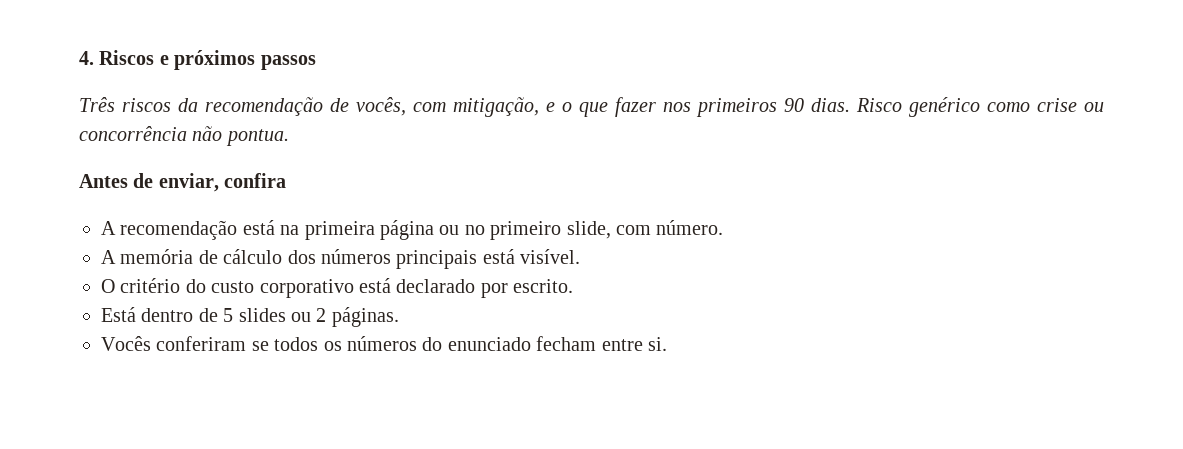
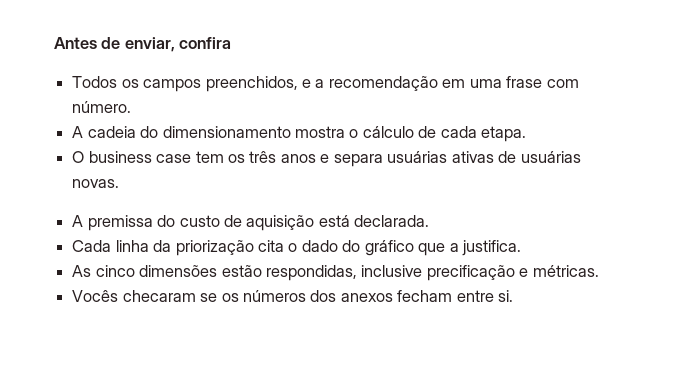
[79,50,316,70] [79,97,1104,117] [79,126,289,146] [79,173,287,192] [101,220,724,240] [101,249,581,269] [101,278,574,298] [101,307,399,327] [101,336,531,351] 4. Riscos e próximos passos // Três riscos da recomendação de vocês, com mitigação, e o que fazer nos primeiros 90 dias. Risco genérico como crise ou concorrência não pontua. // Antes de enviar, confira // A recomendação está na primeira página ou no primeiro slide, com número. // A memória de cálculo dos números principais está visível. // O critério do custo corporativo está declarado por escrito. // Está dentro de 5 slides ou 2 páginas. // Vocês conferiram se todos os números do enunciado -> [54,37,232,52] [72,76,579,92] [72,101,132,113] [72,126,527,142] [72,151,581,167] [72,179,120,188] [72,215,430,231] [72,240,522,256] [72,265,599,281] [72,290,393,302] Antes de enviar, confira // Todos os campos preenchidos, e a recomendação em uma frase com número. // A cadeia do dimensionamento mostra o cálculo de cada etapa. // O business case tem os três anos e separa usuárias ativas de usuárias novas. // A premissa do custo de aquisição está declarada. // Cada linha da priorização cita o dado do gráfico que a justifica. // As cinco dimensões estão respondidas, inclusive precificação e métricas. // Vocês checaram se os números dos anexos

